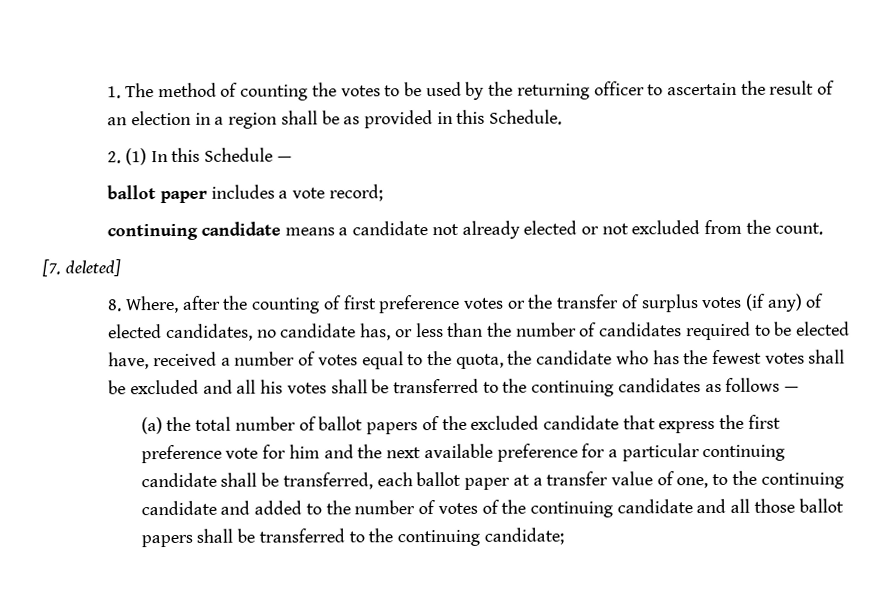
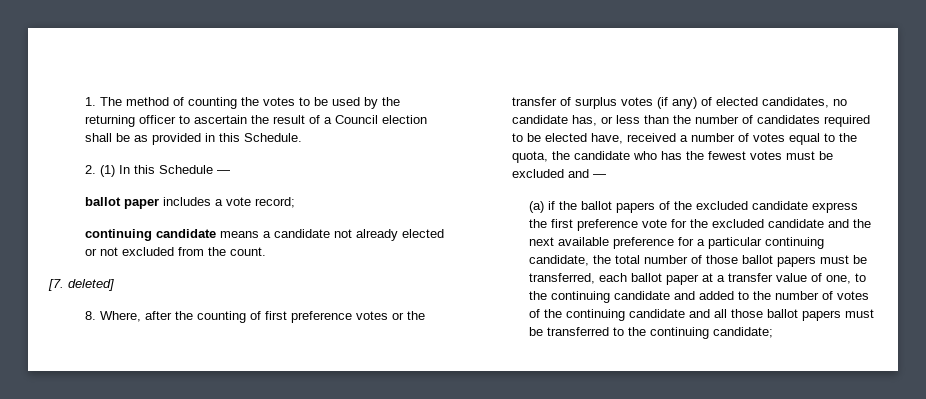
[107,110,278,129] an election in a region -> [323,115,427,124] a Council election
[808,349,846,364] shall -> [785,151,815,160] must
[236,377,800,397] [140,416,317,435] all his votes shall be transferred to the continuing candidates as follows — // (a) the total number of -> [592,174,606,178] [529,201,578,213] — // (a) if the
[622,415,656,430] that -> (809, 205) none
[288,444,320,459] him -> [690,219,825,228] the excluded candidate
[140,472,258,488] candidate shall -> [529,255,850,267] candidate, the total number of those ballot papers must
[196,528,234,543] shall -> [845,309,875,318] must

